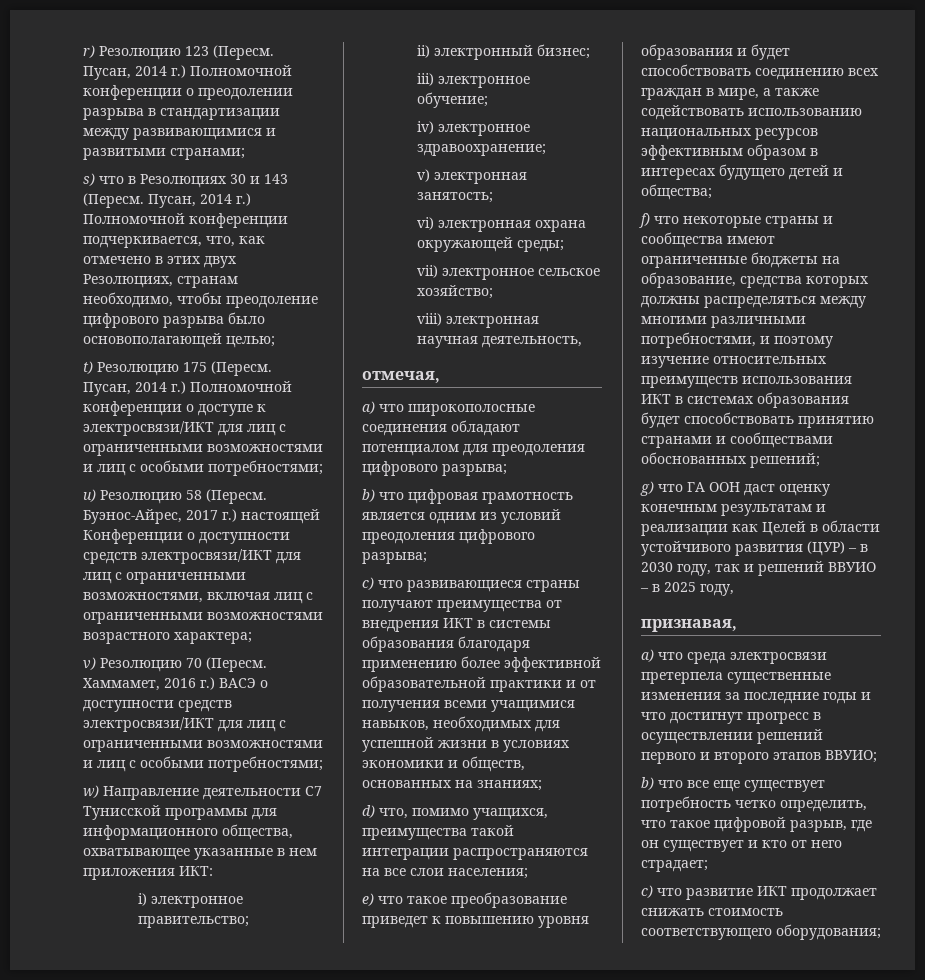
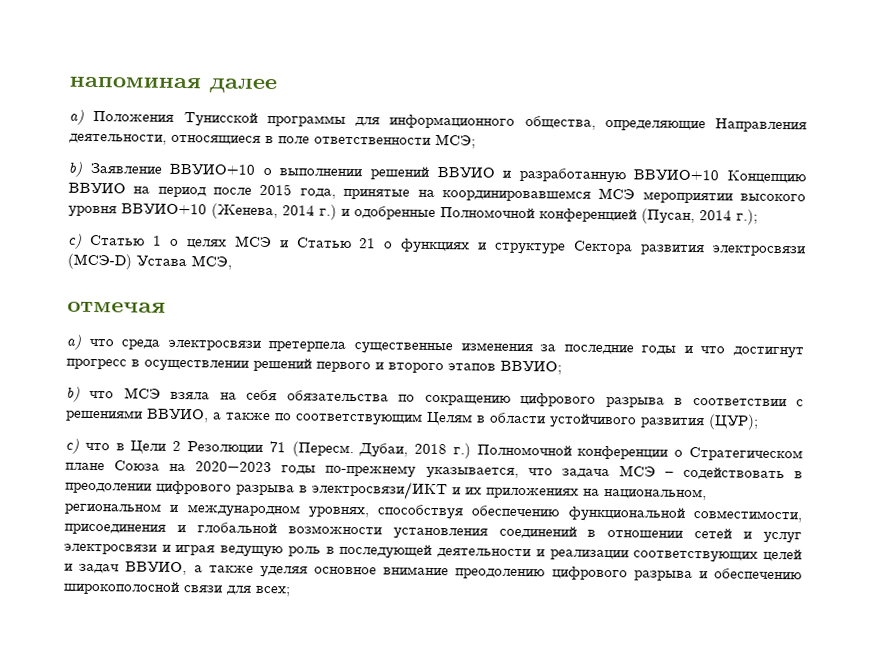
[83,45,274,60] [83,65,292,80] [83,85,293,100] [83,108,280,120] [83,128,276,140] [83,148,245,160] [83,173,288,188] [83,193,251,208] [83,213,288,228] [83,236,265,248] [83,256,237,268] [83,274,238,288] [83,292,318,308] [83,312,265,328] [83,333,275,348] [83,361,272,376] [83,381,292,396] [83,401,266,416] [83,421,286,436] [83,444,323,456] [83,460,323,476] [83,489,267,504] [83,509,320,524] [83,529,290,544] [83,549,301,564] [83,572,246,584] [83,592,313,604] [83,612,323,624] [83,632,252,644] [83,657,267,672] [83,677,268,691] [83,700,232,712] [83,717,286,732] [83,740,323,752] [83,756,323,772] [83,785,322,800] r) Резолюцию 123 (Пересм. Пусан, 2014 г.) Полномочной конференции о преодолении разрыва в стандартизации между развивающимися и развитыми странами; // s) что в Резолюциях 30 и 143 (Пересм. Пусан, 2014 г.) Полномочной конференции подчеркивается, что, как отмечено в этих двух Резолюциях, странам необходимо, чтобы преодоление цифрового разрыва было основополагающей целью; // t) Резолюцию 175 (Пересм. Пусан, 2014 г.) Полномочной конференции о доступе к электросвязи/ИКТ для лиц с ограниченными возможностями и лиц с особыми потребностями; // u) Резолюцию 58 (Пересм. Буэнос-Айрес, 2017 г.) настоящей Конференции о доступности средств электросвязи/ИКТ для лиц с ограниченными возможностями, включая лиц с ограниченными возможностями возрастного характера; // v) Резолюцию 70 (Пересм. Хаммамет, 2016 г.) ВАСЭ о доступности средств электросвязи/ИКТ для лиц с ограниченными возможностями и лиц с особыми потребностями; // w) Направление деятельности С7 -> [69,76,277,94] [69,109,175,125] напоминая далее // a) Положения
[83,848,317,860] [83,866,213,880] [137,893,243,908] [137,916,249,928] [416,44,590,60] [416,73,530,88] [416,92,488,108] [416,121,530,136] [416,144,546,156] [416,169,527,184] [416,192,493,203] [416,217,586,232] [416,237,564,252] [416,265,600,280] [416,285,493,299] [416,313,539,328] [416,336,582,348] [362,371,440,383] [362,401,535,416] [362,420,520,436] [362,444,585,456] [362,461,507,476] [362,489,573,504] [362,509,561,524] [362,529,535,544] [362,552,427,564] [362,577,580,592] [362,600,562,612] [362,618,551,632] [362,636,530,652] [362,656,601,672] [362,676,596,692] [362,700,575,712] [362,716,560,732] [362,737,570,752] [362,756,525,772] [362,780,542,791] [362,805,548,820] [362,825,514,840] [362,848,588,860] [362,868,528,879] [362,892,567,908] [362,916,589,928] [641,44,790,60] [641,64,879,80] [641,88,819,100] [641,105,862,120] [641,128,818,140] [641,144,818,160] [641,164,843,180] [641,184,712,200] [639,213,833,228] [641,232,775,248] [641,252,840,268] [641,272,869,288] [641,296,866,308] [641,316,806,328] [641,332,833,348] [641,356,827,368] [641,376,852,388] [641,392,849,408] [641,412,874,428] [641,432,833,448] [641,452,820,468] [640,481,830,496] [641,504,826,516] [641,520,880,536] [641,541,868,556] [641,561,876,576] [640,582,734,596] [641,619,737,632] охватывающее указанные в нем приложения ИКТ: // i) электронное правительство; // ii) электронный бизнес; // iii) электронное обучение; // iv) электронное здравоохранение; // v) электронная занятость; // vi) электронная охрана окружающей среды; // vii) электронное сельское хозяйство; // viii) электронная научная деятельность, // отмечая, // a) что широкополосные соединения обладают потенциалом для преодоления цифрового разрыва; // b) что цифровая грамотность является одним из условий преодоления цифрового разрыва; // c) что развивающиеся страны получают преимущества от внедрения ИКТ в системы образования благодаря применению более эффективной образовательной практики и от получения всеми учащимися навыков, необходимых для успешной жизни в условиях экономики и обществ, основанных на знаниях; // d) что, помимо учащихся, преимущества такой интеграции распространяются на все слои населения; // e) что такое преобразование приведет к повышению уровня образования и будет способствовать соединению всех граждан в мире, а также содействовать использованию национальных ресурсов эффективным образом в интересах будущего детей и общества; // f) что некоторые страны и сообщества имеют ограниченные бюджеты на образование, средства которых должны распределяться между многими различными потребностями, и поэтому изучение относительных преимуществ использования ИКТ в системах образования будет способствовать принятию странами и сообществами обоснованных решений; // g) что ГА ООН даст оценку конечным результатам и реализации как Целей в области устойчивого развития (ЦУР) – в 2030 году, так и решений ВВУИО – в 2025 году, // признавая, -> [604,118,807,133] [69,133,476,149] [68,161,807,184] [68,182,807,204] [68,203,758,225] [67,233,806,257] [67,253,232,270] [67,301,166,313] определяющие Направления деятельности, относящиеся в поле ответственности МСЭ; // b) Заявление ВВУИО+10 о выполнении решений ВВУИО и разработанную ВВУИО+10 Концепцию ВВУИО на период после 2015 года, принятые на координировавшемся МСЭ мероприятии высокого уровня ВВУИО+10 (Женева, 2014 г.) и одобренные Полномочной конференцией (Пусан, 2014 г.); // c) Статью 1 о целях МСЭ и Статью 21 о функциях и структуре Сектора развития электросвязи (МСЭ-D) Устава МСЭ, // отмечая
[687,780,825,792] [641,796,867,812] [641,817,872,832] [641,840,842,852] [641,860,708,872] [641,885,877,900] [641,908,783,916] [641,924,881,940] все еще существует потребность четко определить, что такое цифровой разрыв, где он существует и кто от него страдает; // c) что развитие ИКТ продолжает снижать стоимость соответствующего оборудования; -> [123,387,804,408] [65,408,759,430] [65,438,804,462] [65,460,804,481] [65,480,707,501] [64,502,802,523] [64,522,802,544] [64,543,803,563] [64,561,802,582] [63,580,291,597] МСЭ взяла на себя обязательства по сокращению цифрового разрыва в соответствии с решениями ВВУИО, а также по соответствующим Целям в области устойчивого развития (ЦУР); // c) что в Цели 2 Резолюции 71 (Пересм. Дубаи, 2018 г.) Полномочной конференции о Стратегическом плане Союза на 2020−2023 годы по-прежнему указывается, что задача МСЭ – содействовать в преодолении цифрового разрыва в электросвязи/ИКТ и их приложениях на национальном, региональном и международном уровнях, способствуя обеспечению функциональной совместимости, присоединения и глобальной возможности установления соединений в отношении сетей и услуг электросвязи и играя ведущую роль в последующей деятельности и реализации соответствующих целей и задач ВВУИО, а также уделяя основное внимание преодолению цифрового разрыва и обеспечению широкополосной связи для всех;

